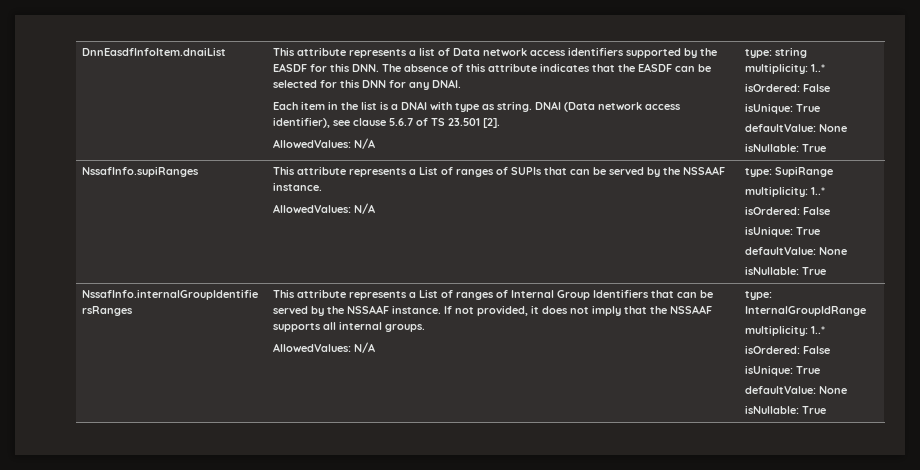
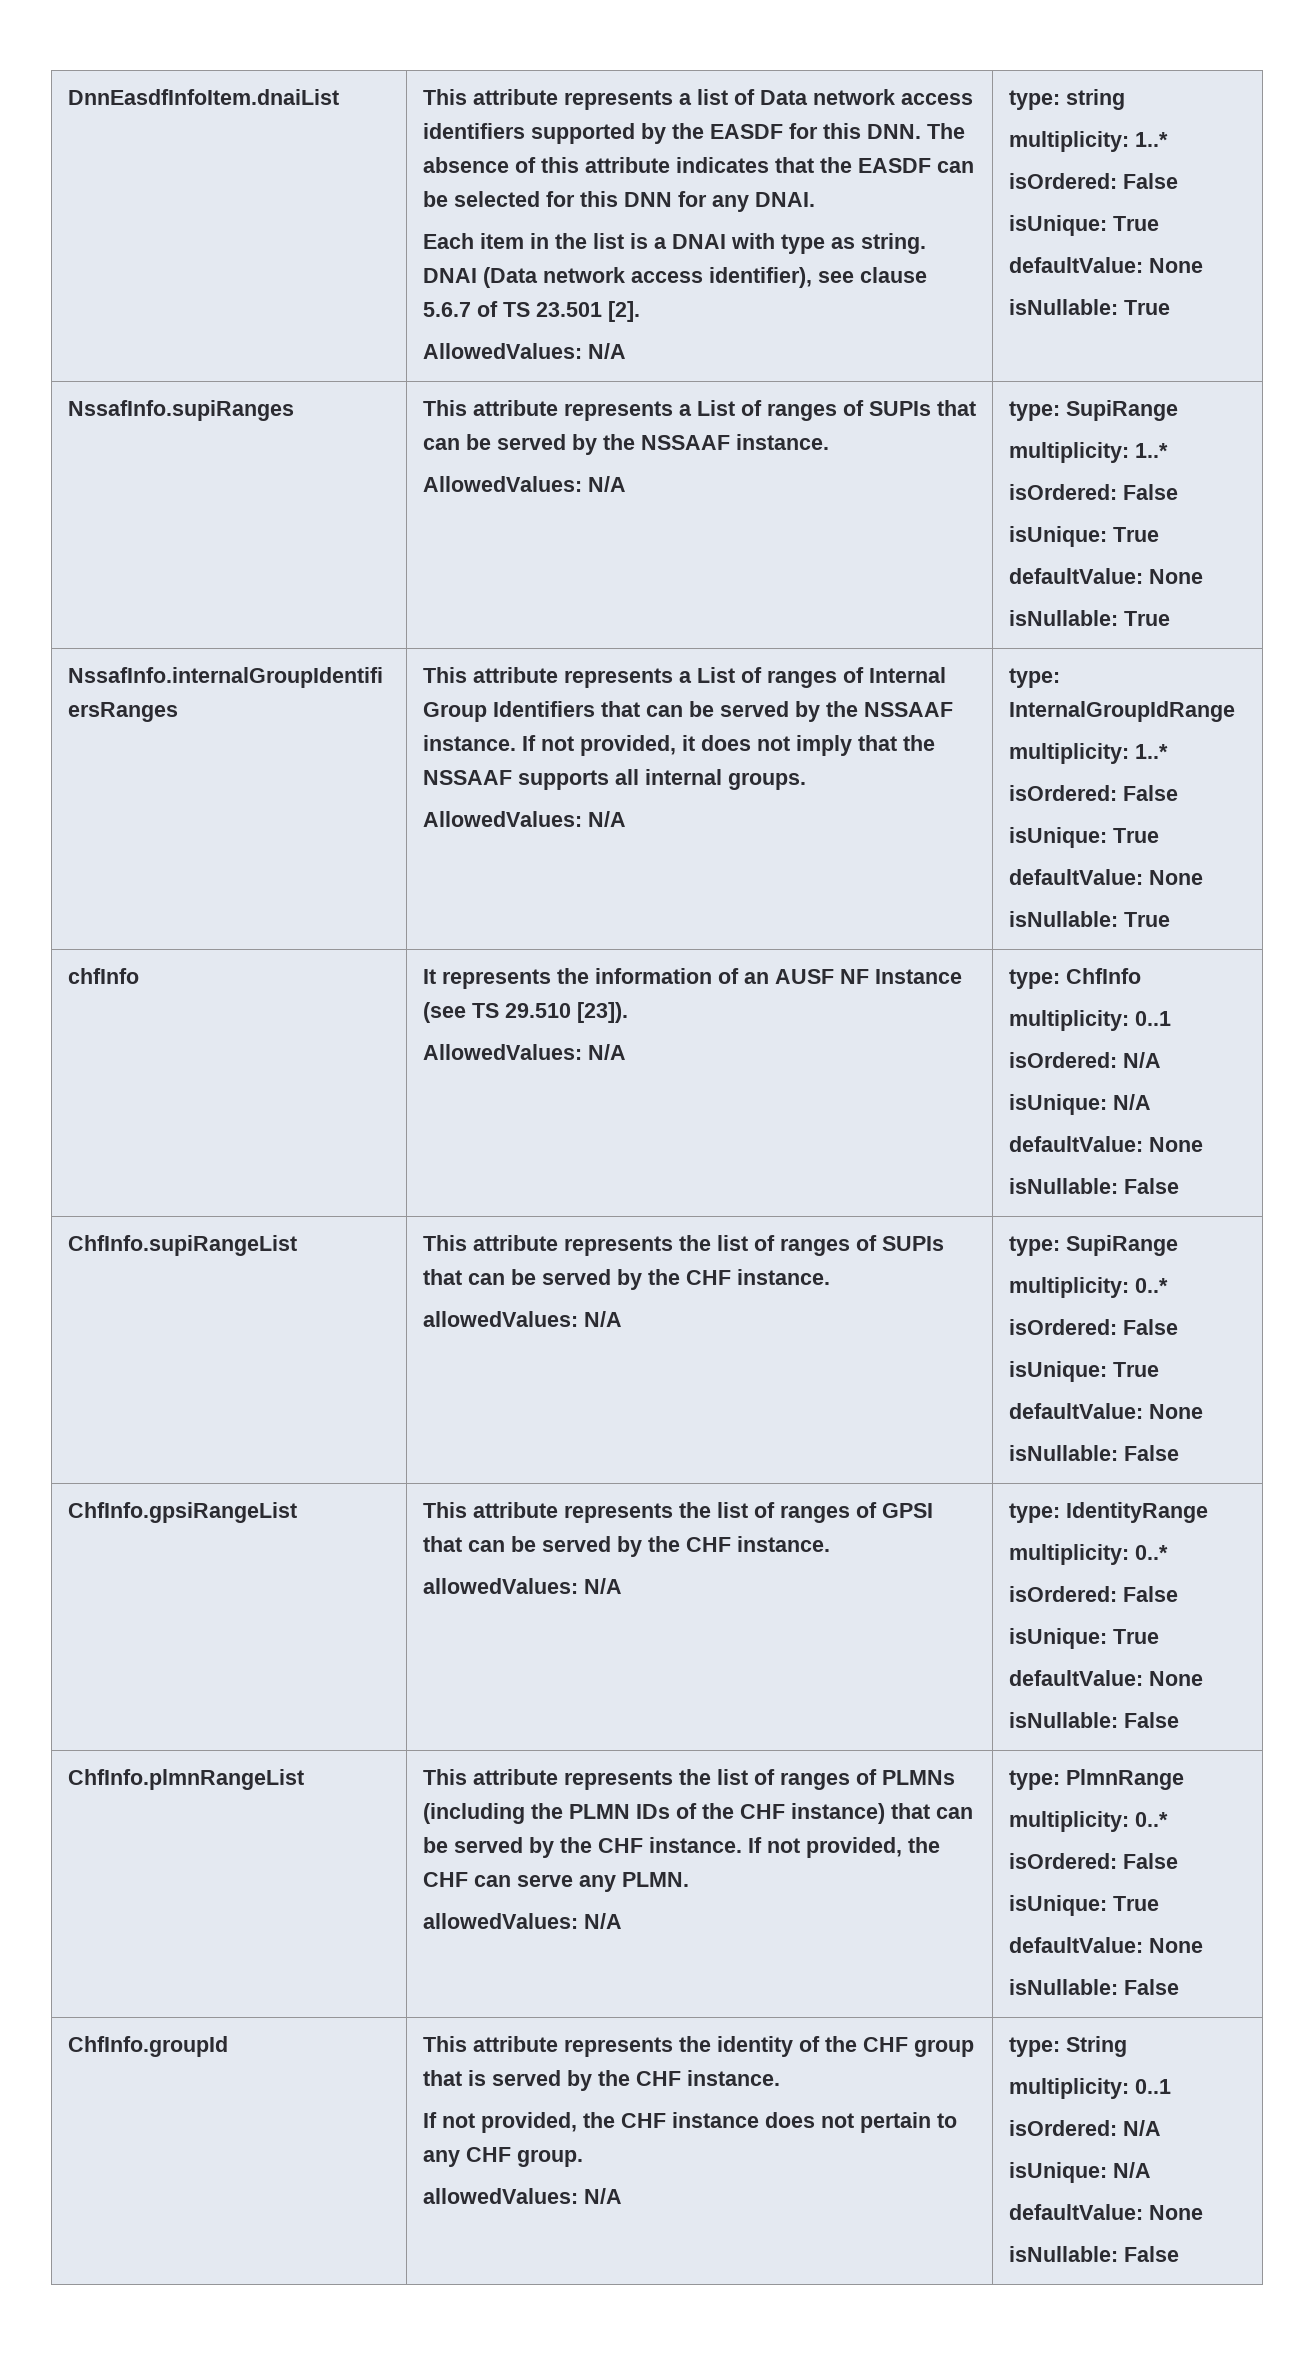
(827, 410) none -> [67,968,139,984] [422,968,962,989] [422,1002,628,1023] [422,1044,626,1060] [1008,968,1141,989] [1008,1010,1171,1031] [1008,1052,1161,1068] [1008,1094,1151,1115] [1008,1136,1203,1152] [1008,1178,1179,1194] [67,1235,297,1256] [422,1235,944,1256] [422,1269,830,1290] [422,1311,622,1327] [1008,1235,1178,1256] [1008,1277,1168,1298] [1008,1319,1178,1335] [1008,1361,1159,1382] [1008,1403,1203,1419] [1008,1445,1179,1461] [67,1502,297,1523] [422,1502,933,1523] [422,1536,830,1557] [422,1578,622,1594] [1008,1502,1208,1523] [1008,1544,1168,1565] [1008,1586,1178,1602] [1008,1628,1159,1649] [1008,1670,1203,1686] [1008,1712,1179,1728] [67,1769,304,1790] [422,1769,955,1790] [422,1803,973,1824] [422,1837,940,1858] [422,1872,689,1892] [422,1913,622,1929] [1008,1769,1184,1790] [1008,1811,1168,1832] [1008,1853,1178,1869] [1008,1895,1159,1916] [1008,1937,1203,1953] [1008,1979,1179,1995] [67,2036,228,2057] [422,2036,974,2057] [422,2070,780,2091] [422,2112,957,2133] [422,2147,583,2167] [422,2188,622,2204] [1008,2036,1127,2057] [1008,2078,1171,2099] [1008,2120,1161,2136] [1008,2162,1151,2183] [1008,2204,1203,2220] [1008,2246,1179,2262] // chfInfo | It represents the information of an AUSF NF Instance (see TS 29.510 [23]). // AllowedValues: N/A | type: ChfInfo // multiplicity: 0..1 // isOrdered: N/A // isUnique: N/A // defaultValue: None // isNullable: False // ChfInfo.supiRangeList | This attribute represents the list of ranges of SUPIs that can be served by the CHF instance. // allowedValues: N/A | type: SupiRange // multiplicity: 0..* // isOrdered: False // isUnique: True // defaultValue: None // isNullable: False // ChfInfo.gpsiRangeList | This attribute represents the list of ranges of GPSI that can be served by the CHF instance. // allowedValues: N/A | type: IdentityRange // multiplicity: 0..* // isOrdered: False // isUnique: True // defaultValue: None // isNullable: False // ChfInfo.plmnRangeList | This attribute represents the list of ranges of PLMNs (including the PLMN IDs of the CHF instance) that can be served by the CHF instance. If not provided, the CHF can serve any PLMN. // allowedValues: N/A | type: PlmnRange // multiplicity: 0..* // isOrdered: False // isUnique: True // defaultValue: None // isNullable: False // ChfInfo.groupId | This attribute represents the identity of the CHF group that is served by the CHF instance. // If not provided, the CHF instance does not pertain to any CHF group. // allowedValues: N/A | type: String // multiplicity: 0..1 // isOrdered: N/A // isUnique: N/A // defaultValue: None // isNullable: False

